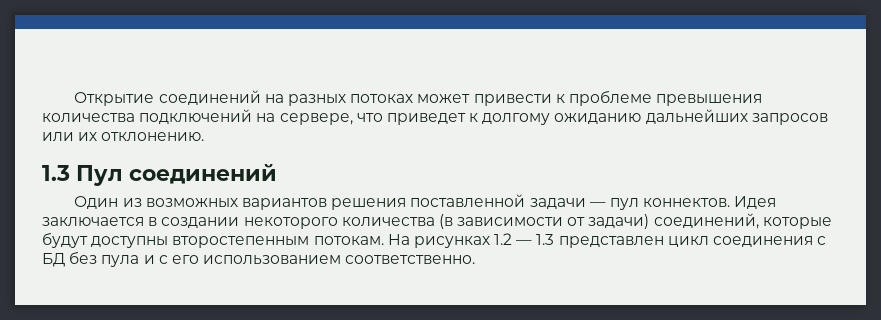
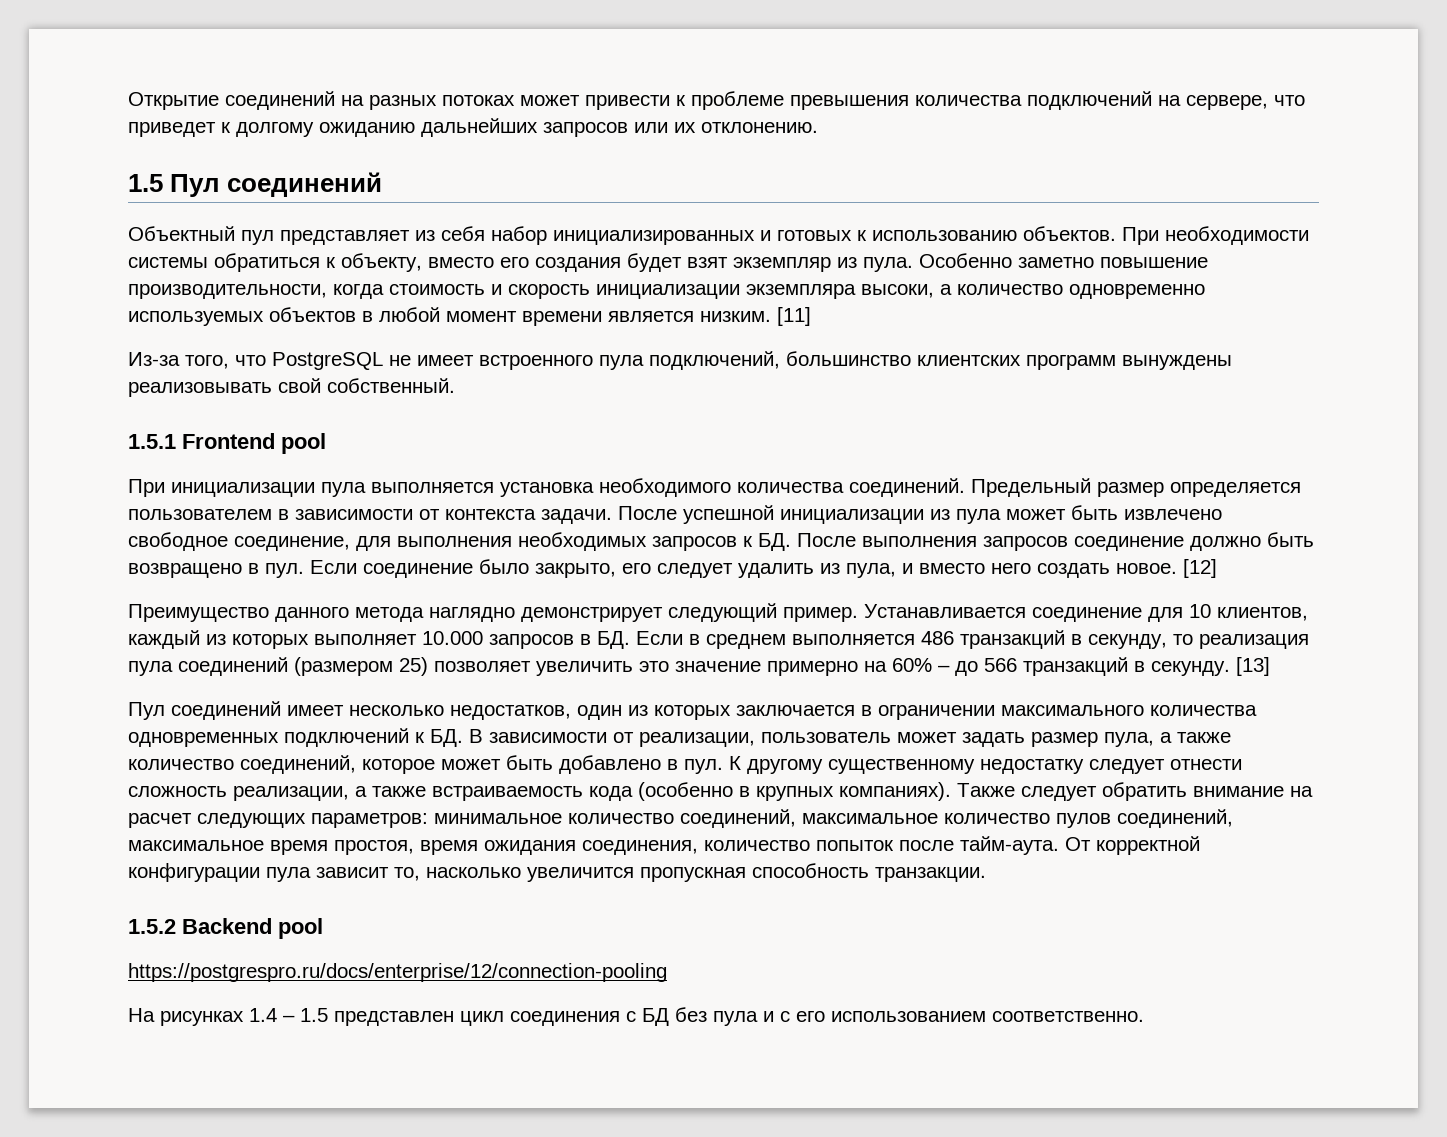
[42,165,70,181] 1.3 -> [128,174,163,192] 1.5
[74,194,777,210] [42,213,832,229] [42,232,555,248] Один из возможных вариантов решения поставленной задачи — пул коннектов. Идея заключается в создании некоторого количества (в зависимости от задачи) соединений, которые будут доступны второстепенным потокам. На рисунках 1.2 — 1.3 -> [128,226,1309,245] [128,253,1208,272] [128,284,1205,299] [128,307,811,326] [128,351,1232,370] [128,378,455,397] [128,433,326,454] [128,478,1301,497] [128,505,1222,524] [128,532,1314,551] [128,559,1217,578] [128,603,1308,622] [128,630,1309,649] [128,657,1270,676] [128,701,1257,720] [128,728,1231,747] [128,755,1242,774] [128,782,1313,801] [128,809,1233,828] [128,836,1200,855] [128,863,986,882] [128,918,323,939] [128,963,667,982] [128,1008,328,1026] Объектный пул представляет из себя набор инициализированных и готовых к использованию объектов. При необходимости системы обратиться к объекту, вместо его создания будет взят экземпляр из пула. Особенно заметно повышение производительности, когда стоимость и скорость инициализации экземпляра высоки, а количество одновременно используемых объектов в любой момент времени является низким. [11] // Из-за того, что PostgreSQL не имеет встроенного пула подключений, большинство клиентских программ вынуждены реализовывать свой собственный. // 1.5.1 Frontend pool // При инициализации пула выполняется установка необходимого количества соединений. Предельный размер определяется пользователем в зависимости от контекста задачи. После успешной инициализации из пула может быть извлечено свободное соединение, для выполнения необходимых запросов к БД. После выполнения запросов соединение должно быть возвращено в пул. Если соединение было закрыто, его следует удалить из пула, и вместо него создать новое. [12] // Преимущество данного метода наглядно демонстрирует следующий пример. Устанавливается соединение для 10 клиентов, каждый из которых выполняет 10.000 запросов в БД. Если в среднем выполняется 486 транзакций в секунду, то реализация пула соединений (размером 25) позволяет увеличить это значение примерно на 60% – до 566 транзакций в секунду. [13] // Пул соединений имеет несколько недостатков, один из которых заключается в ограничении максимального количества одновременных подключений к БД. В зависимости от реализации, пользователь может задать размер пула, а также количество соединений, которое может быть добавлено в пул. К другому существенному недостатку следует отнести сложность реализации, а также встраиваемость кода (особенно в крупных компаниях). Также следует обратить внимание на расчет следующих параметров: минимальное количество соединений, максимальное количество пулов соединений, максимальное время простоя, время ожидания соединения, количество попыток после тайм-аута. От корректной конфигурации пула зависит то, насколько увеличится пропускная способность транзакции. // 1.5.2 Backend pool // https://postgrespro.ru/docs/enterprise/12/connection-pooling // На рисунках 1.4 – 1.5

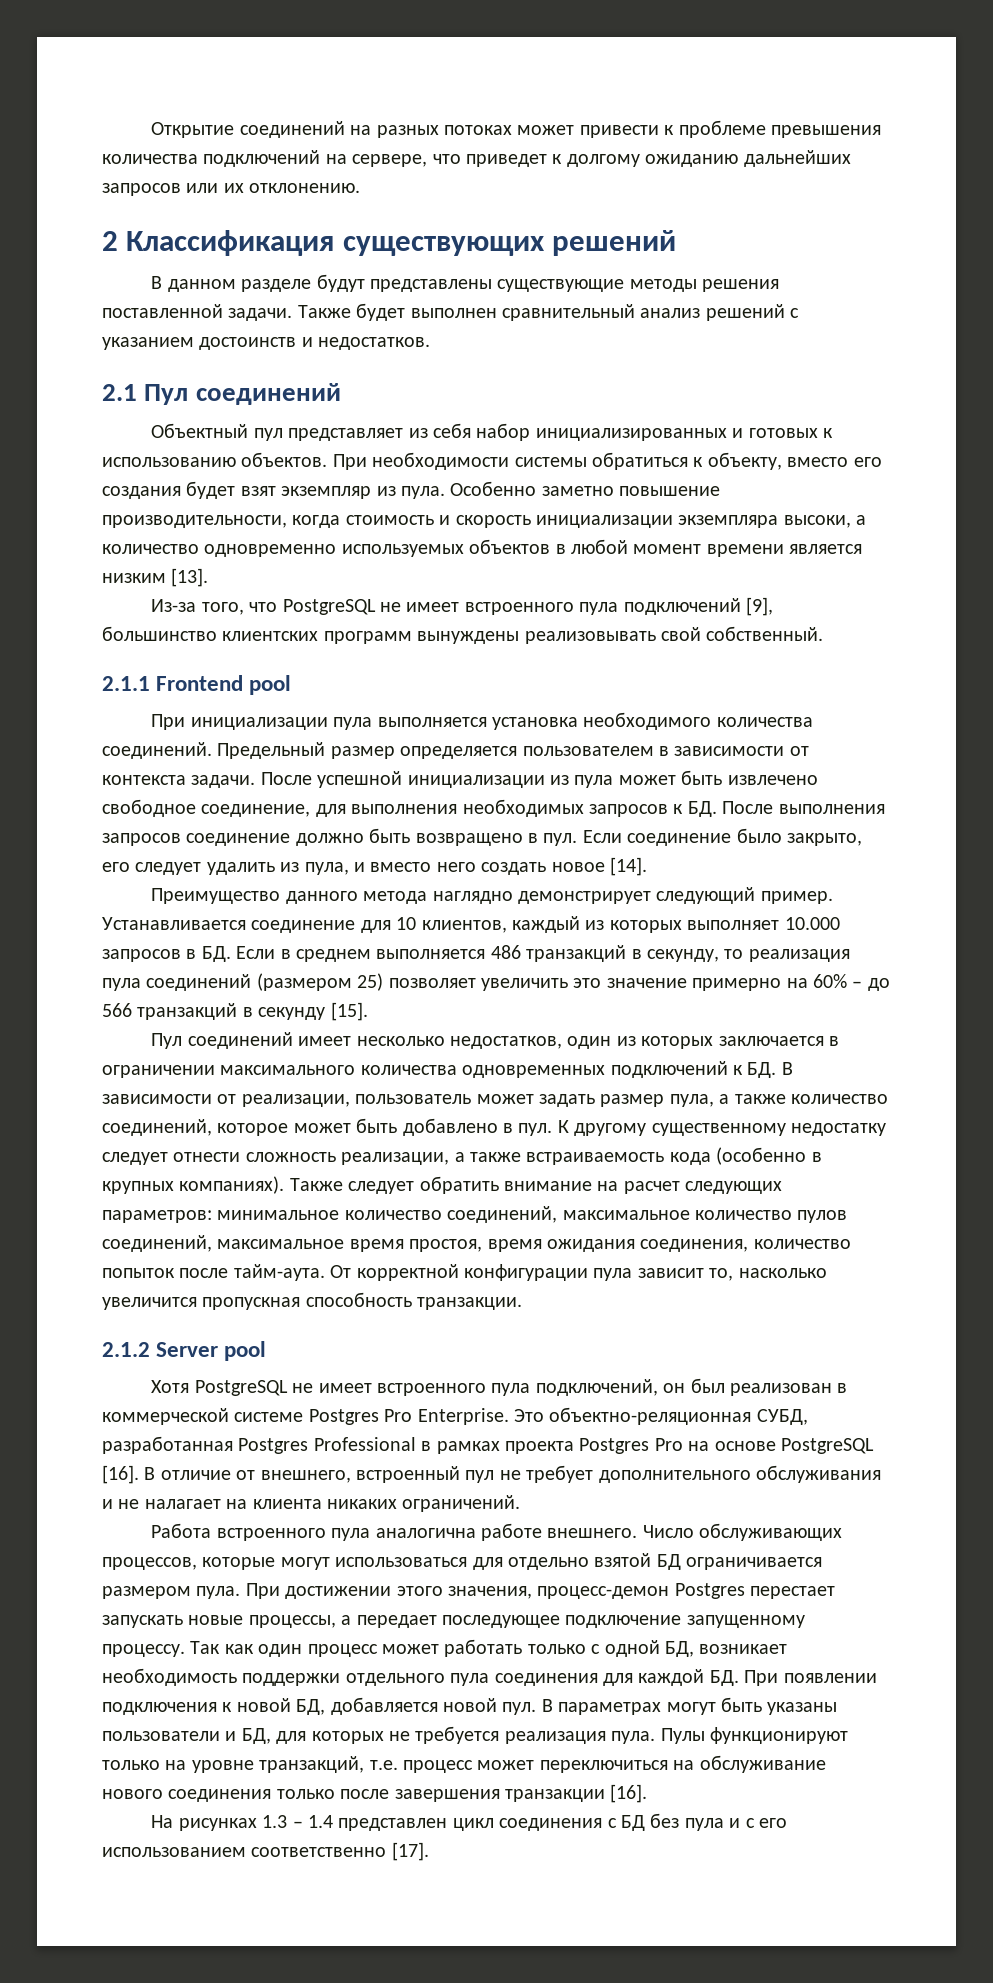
[128,174,163,192] 1.5 -> [102,230,677,256] [151,274,780,292] [102,303,800,321] [102,337,431,350] [102,384,137,401] 2 Классификация существующих решений // В данном разделе будут представлены существующие методы решения поставленной задачи. Также будет выполнен сравнительный анализ решений с указанием достоинств и недостатков. // 2.1
[700,307,811,326] низким. [11] -> [102,568,209,587] низким [13].
[649,351,780,370] подключений, -> [623,597,774,616] подключений [9],
[128,434,176,449] 1.5.1 -> [102,676,150,691] 2.1.1
[1116,559,1217,578] новое. [12] -> [551,857,647,876] новое [14].
[1151,657,1270,676] секунду. [13] -> [258,1002,368,1021] секунду [15].
[128,918,323,939] [128,963,667,982] 1.5.2 Backend pool // https://postgrespro.ru/docs/enterprise/12/connection-pooling -> [102,1341,267,1361] [151,1378,848,1396] [102,1407,808,1425] [102,1436,874,1454] [102,1465,881,1484] [102,1495,521,1512] [151,1523,843,1541] [102,1553,823,1570] [102,1583,836,1599] [102,1615,805,1628] [102,1639,788,1657] [102,1668,877,1686] [102,1697,838,1715] [102,1726,848,1744] [102,1755,826,1773] [102,1784,648,1803] 2.1.2 Server pool // Хотя PostgreSQL не имеет встроенного пула подключений, он был реализован в коммерческой системе Postgres Pro Enterprise. Это объектно-реляционная СУБД, разработанная Postgres Professional в рамках проекта Postgres Pro на основе PostgreSQL [16]. В отличие от внешнего, встроенный пул не требует дополнительного обслуживания и не налагает на клиента никаких ограничений. // Работа встроенного пула аналогична работе внешнего. Число обслуживающих процессов, которые могут использоваться для отдельно взятой БД ограничивается размером пула. При достижении этого значения, процесс-демон Postgres перестает запускать новые процессы, а передает последующее подключение запущенному процессу. Так как один процесс может работать только с одной БД, возникает необходимость поддержки отдельного пула соединения для каждой БД. При появлении подключения к новой БД, добавляется новой пул. В параметрах могут быть указаны пользователи и БД, для которых не требуется реализация пула. Пулы функционируют только на уровне транзакций, т.е. процесс может переключиться на обслуживание нового соединения только после завершения транзакции [16].
[249,1008,328,1022] 1.4 – 1.5 -> [262,1815,334,1828] 1.3 – 1.4
[992,1011,1144,1022] соответственно. -> [251,1842,429,1861] соответственно [17].

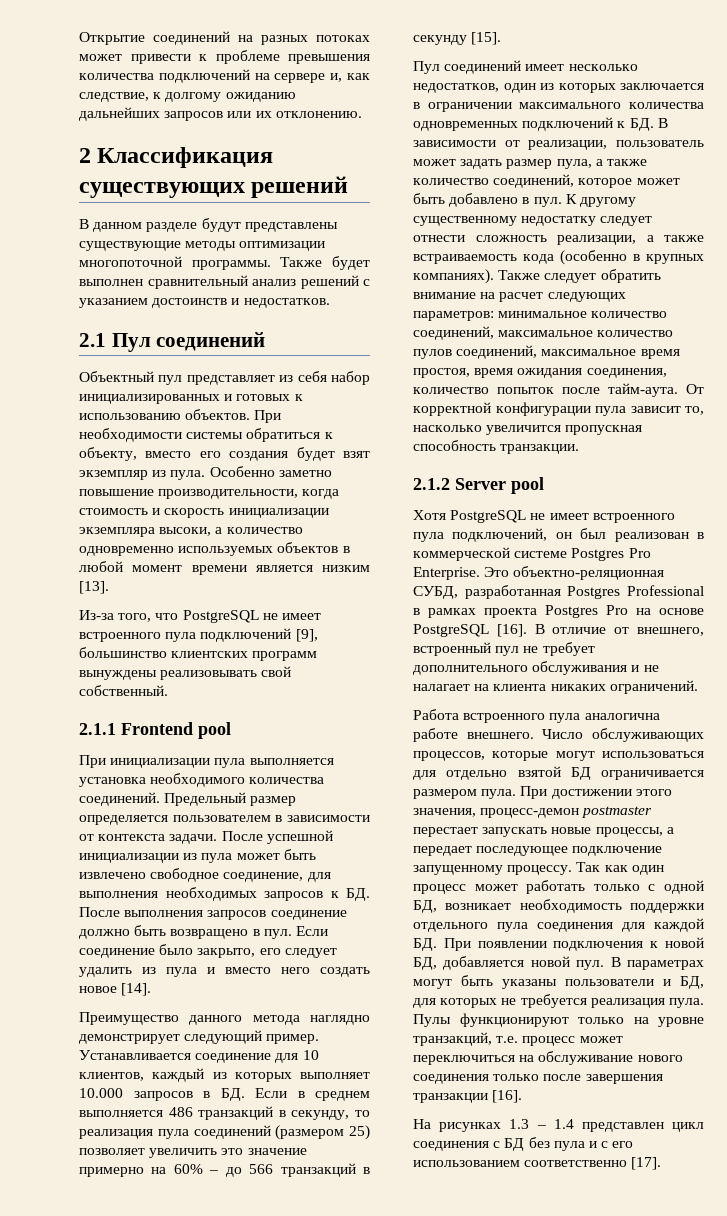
[352,154,547,167] сервере, что приведет -> [274,73,371,83] [79,92,149,102] сервере и, как следствие,
[702,279,780,292] [102,304,293,321] решения поставленной задачи. -> [239,241,326,251] [79,256,271,270] оптимизации многопоточной программы.
[304,862,349,875] пула, -> [166,967,197,977] пула
[674,1583,745,1599] Postgres -> [582,806,653,818] postmaster

